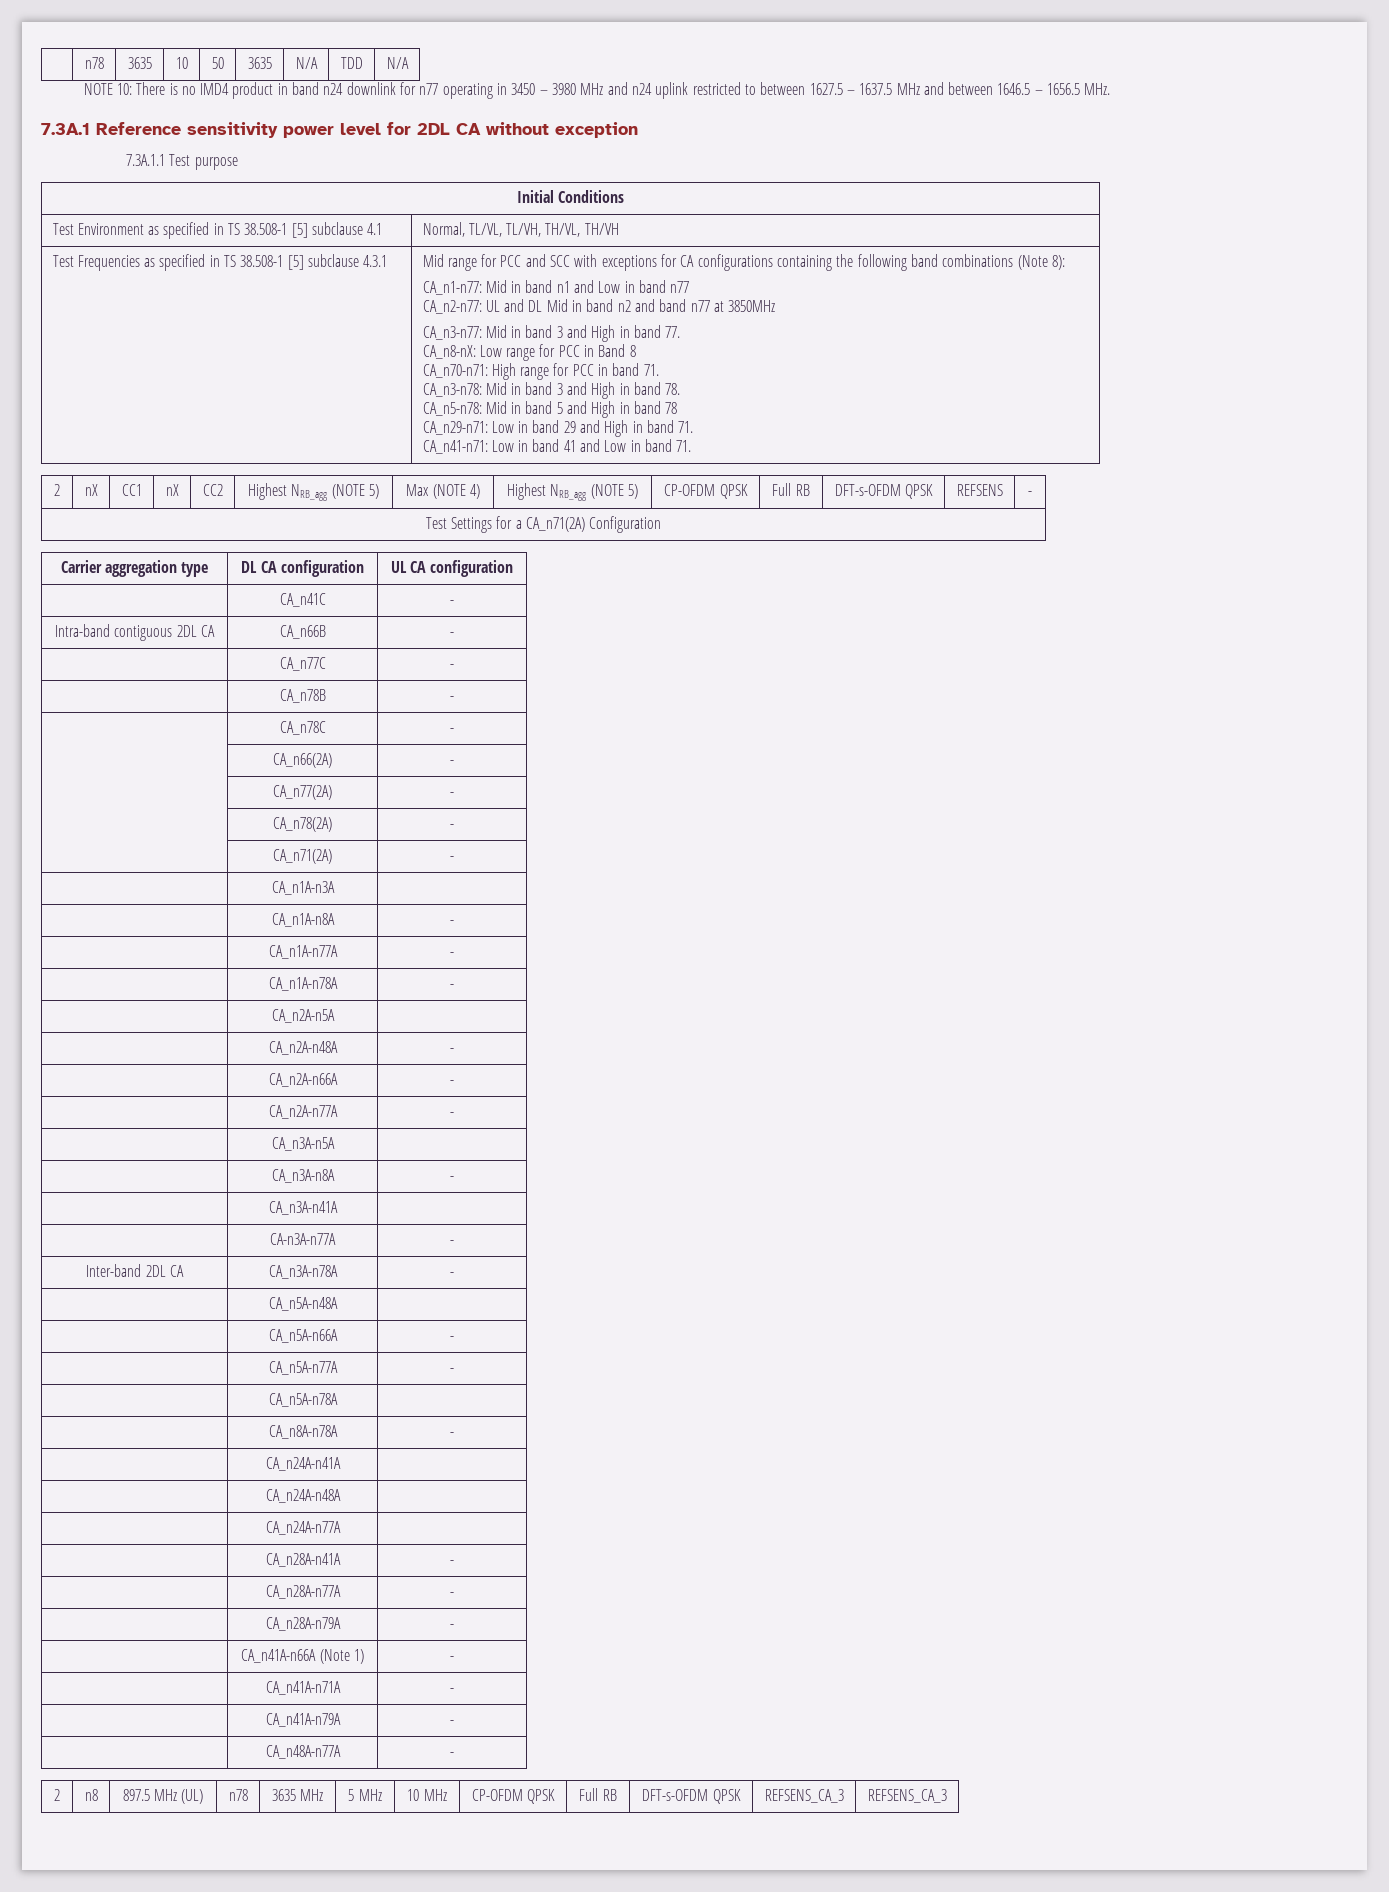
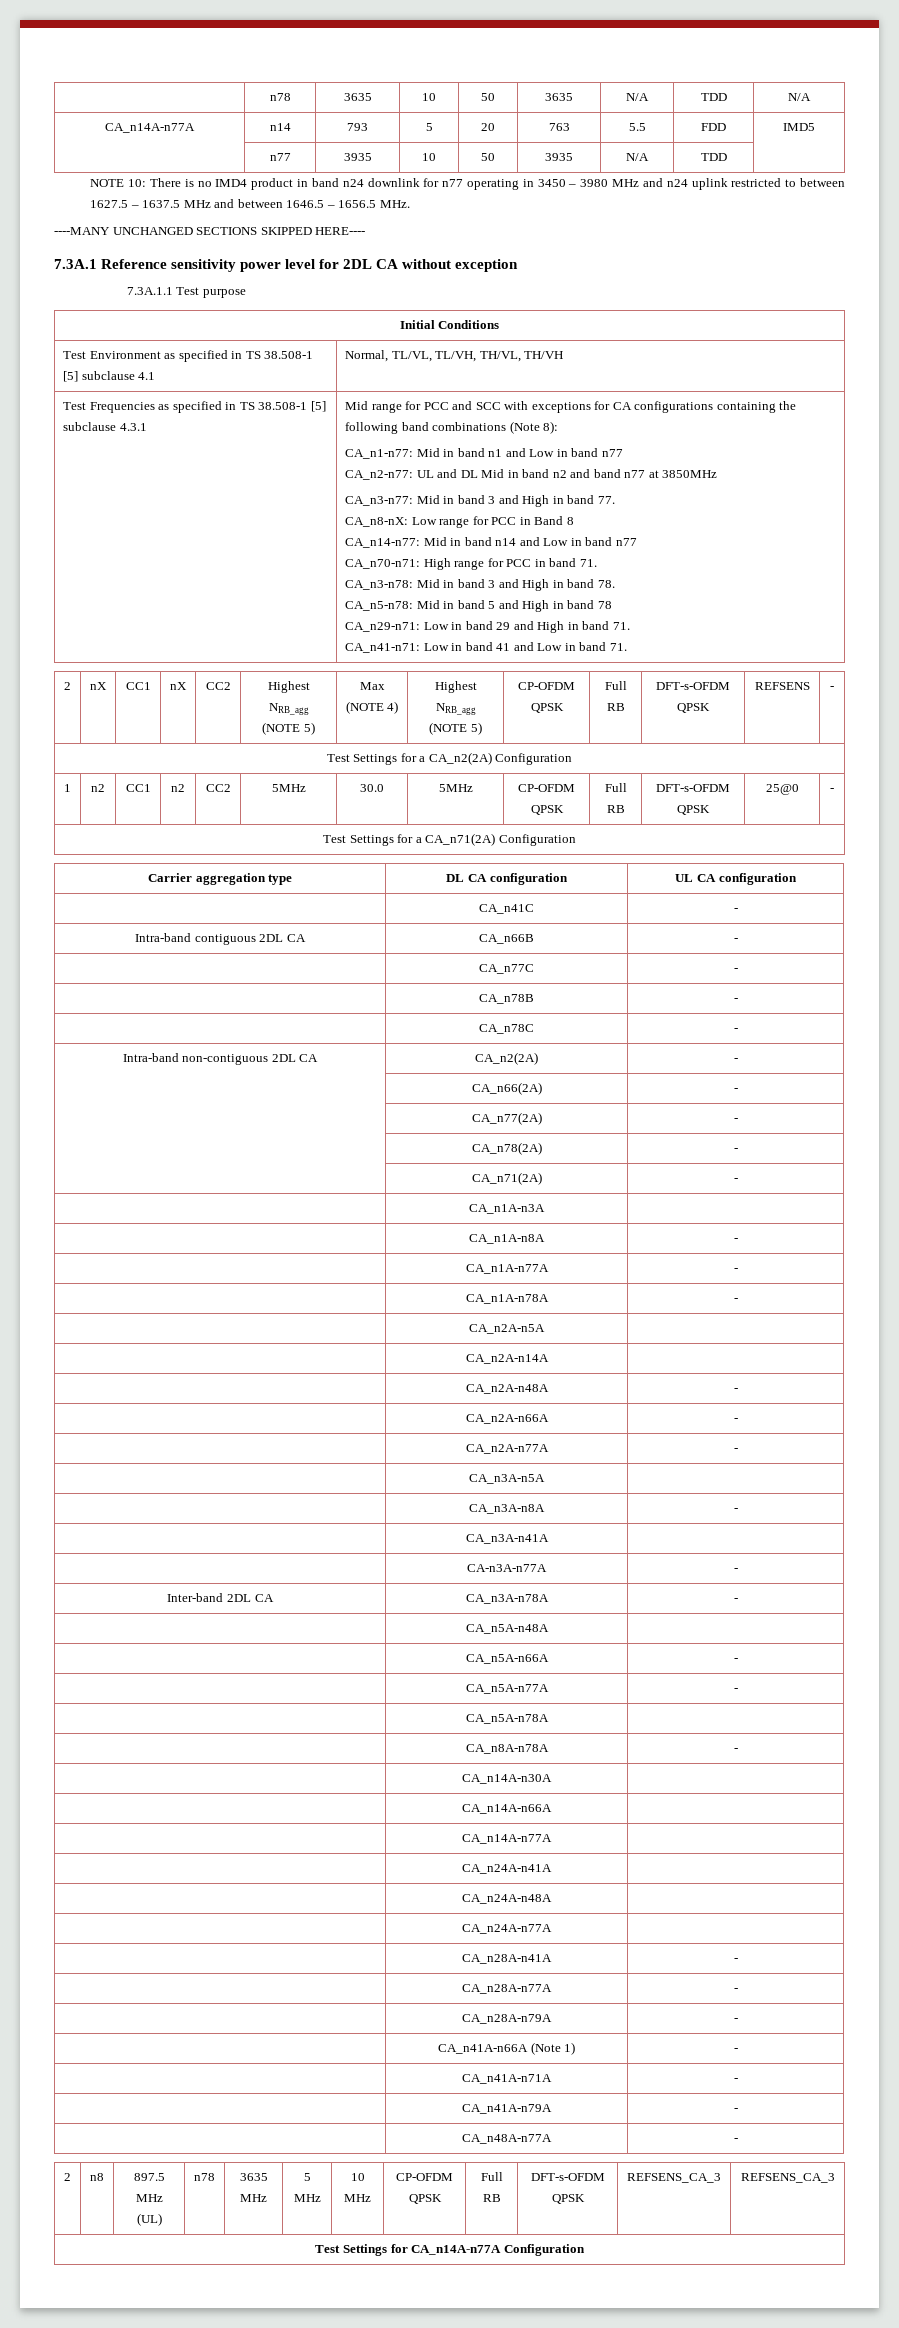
(409, 63) none -> [105,123,195,133] [269,123,291,131] [347,123,368,131] [425,123,433,131] [481,123,495,131] [548,123,570,131] [628,123,646,131] [701,123,726,131] [783,123,815,131] [269,153,291,161] [343,153,372,161] [422,153,436,161] [481,153,495,161] [545,153,573,161] [626,153,649,161] [700,153,727,161] // CA_n14A-n77A | n14 | 793 | 5 | 20 | 763 | 5.5 | FDD | IMD5 // | n77 | 3935 | 10 | 50 | 3935 | N/A | TDD |
(1111, 89) none -> [54,227,366,235] // ----MANY UNCHANGED SECTIONS SKIPPED HERE----
(636, 351) none -> [345,537,637,548] // CA_n14-n77: Mid in band n14 and Low in band n77
(1032, 493) none -> [326,752,573,765] [64,784,71,792] [91,784,105,792] [125,784,151,792] [171,784,185,792] [205,784,231,792] [271,784,306,792] [360,784,384,792] [438,784,473,792] [518,784,575,792] [530,805,564,815] [604,783,627,792] [606,805,625,813] [656,784,730,792] [677,805,710,815] [765,784,799,795] [830,788,834,792] // Test Settings for a CA_n2(2A) Configuration // 1 | n2 | CC1 | n2 | CC2 | 5MHz | 30.0 | 5MHz | CP-OFDM QPSK | Full RB | DFT-s-OFDM QPSK | 25@0 | -
(454, 730) none -> [122,1053,319,1065] [475,1052,538,1065] [733,1058,738,1062] // Intra-band non-contiguous 2DL CA | CA_n2(2A) | -
(335, 1016) none -> [465,1354,549,1364] // | CA_n2A-n14A |
(454, 1434) none -> [462,1774,552,1784] [462,1804,552,1814] [462,1834,552,1844] // | CA_n14A-n30A | // | CA_n14A-n66A | // | CA_n14A-n77A |
(947, 1796) none -> [315,2244,585,2256] // Test Settings for CA_n14A-n77A Configuration

